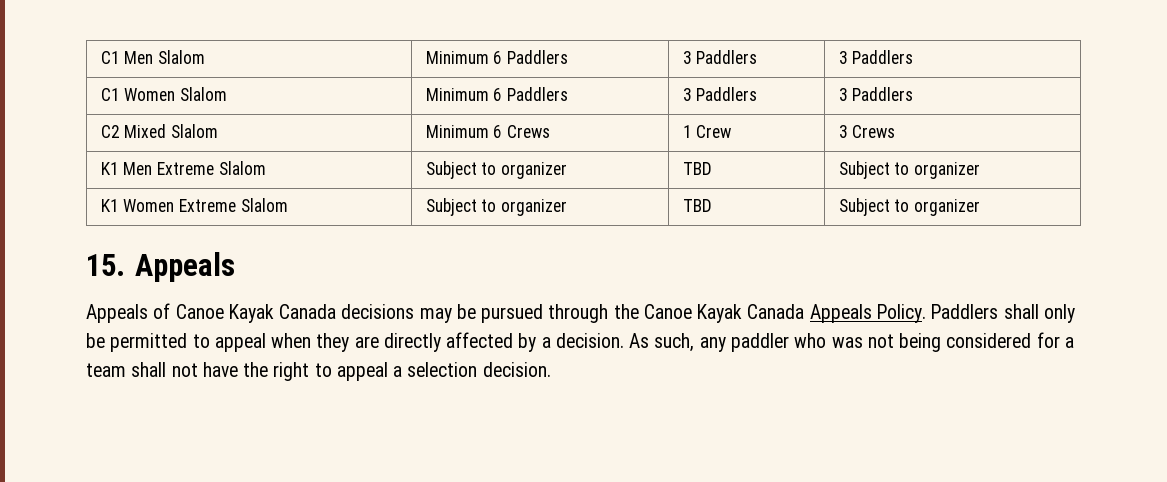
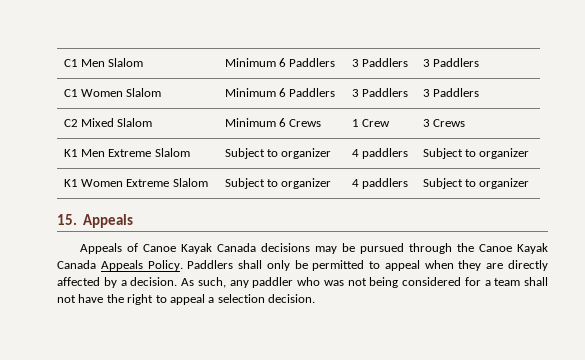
[682,162,712,175] TBD -> [351,148,408,159] 4 paddlers
[682,199,712,212] TBD -> [351,178,408,189] 4 paddlers

